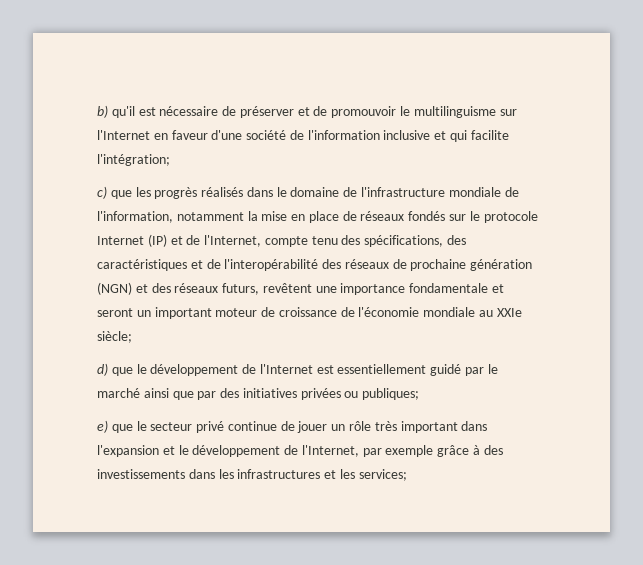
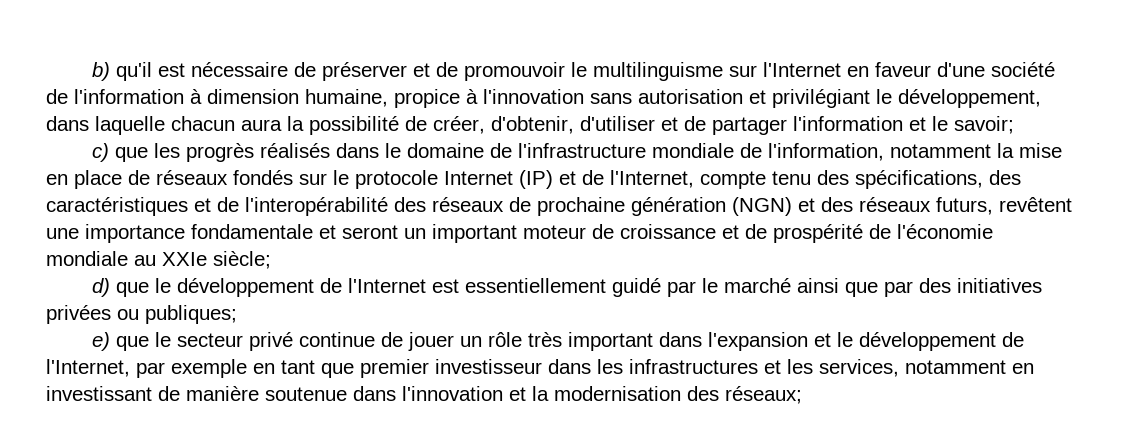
[383,130,509,142] [97,154,170,166] inclusive et qui facilite l'intégration; -> [190,89,1041,108] [46,116,1014,135] à dimension humaine, propice à l'innovation sans autorisation et privilégiant le développement, dans laquelle chacun aura la possibilité de créer, d'obtenir, d'utiliser et de partager l'information et le savoir;
(337, 312) none -> [722,224,863,243] et de prospérité
[437,445,503,457] [97,469,185,479] grâce à des investissements -> [253,359,542,378] en tant que premier investisseur
[358,469,407,481] services; -> [819,359,1034,377] [46,386,802,404] services, notamment en investissant de manière soutenue dans l'innovation et la modernisation des réseaux;

